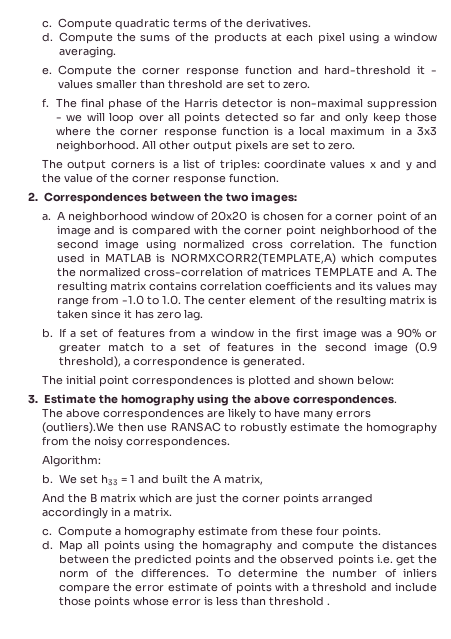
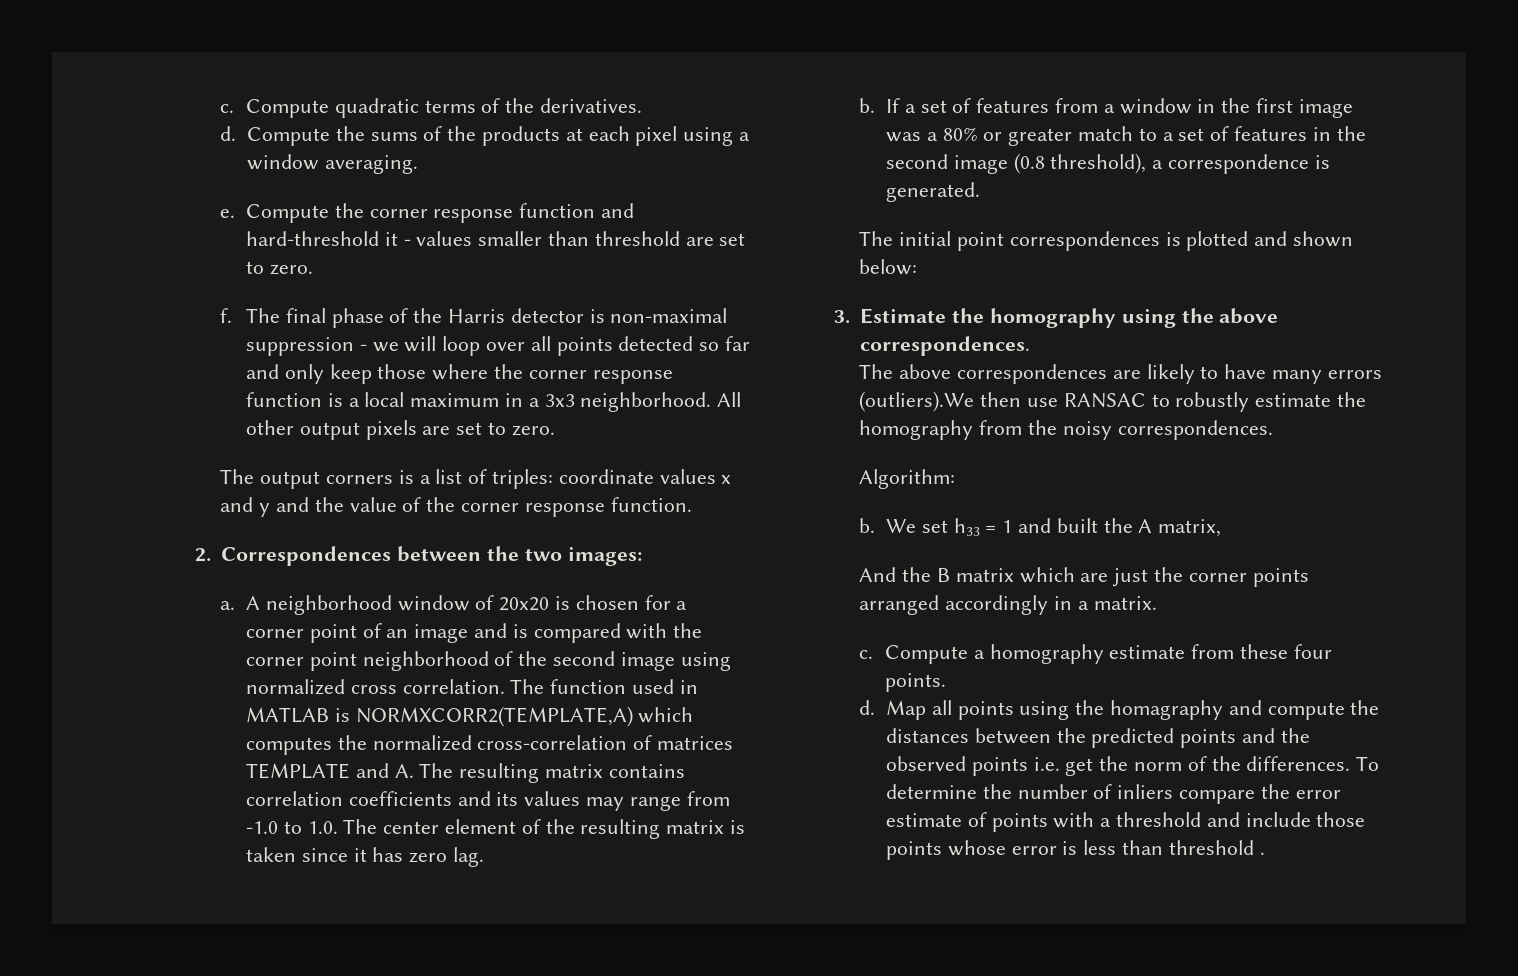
[396,328,421,338] 90% -> [942,127,978,141] 80%
[415,342,438,354] (0.9 -> [1013,153,1045,174] (0.8

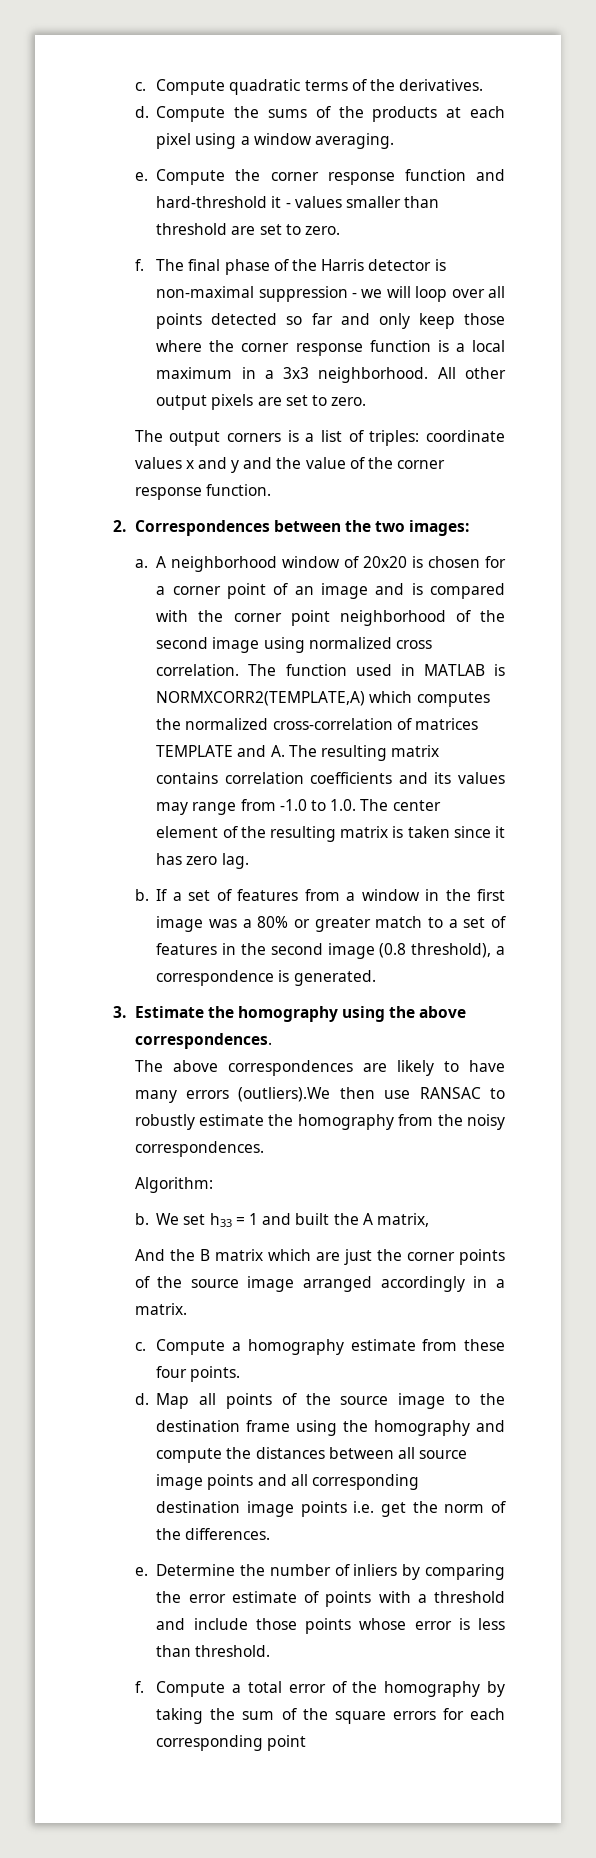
[859,231,1353,251] [859,259,918,275] // The initial point correspondences is plotted and shown below: -> (376, 978) none
(1309, 577) none -> [134,1276,295,1292] of the source image
[1019,700,1224,720] using the homagraphy -> [281,1393,506,1409] [156,1420,471,1436] of the source image to the destination frame using the homography
[1056,728,1310,748] [886,756,967,771] the predicted points and the observed -> [398,1447,468,1459] [156,1474,420,1490] [156,1501,294,1517] all source image points and all corresponding destination image
[1356,756,1380,771] [886,784,978,799] To determine -> [134,1564,236,1576] // e. Determine
[1179,790,1256,804] compare -> [402,1564,505,1580] by comparing
[1168,840,1265,855] threshold . -> [195,1645,271,1657] [134,1681,506,1697] [156,1708,506,1724] [156,1735,307,1751] threshold. // f. Compute a total error of the homography by taking the sum of the square errors for each corresponding point

